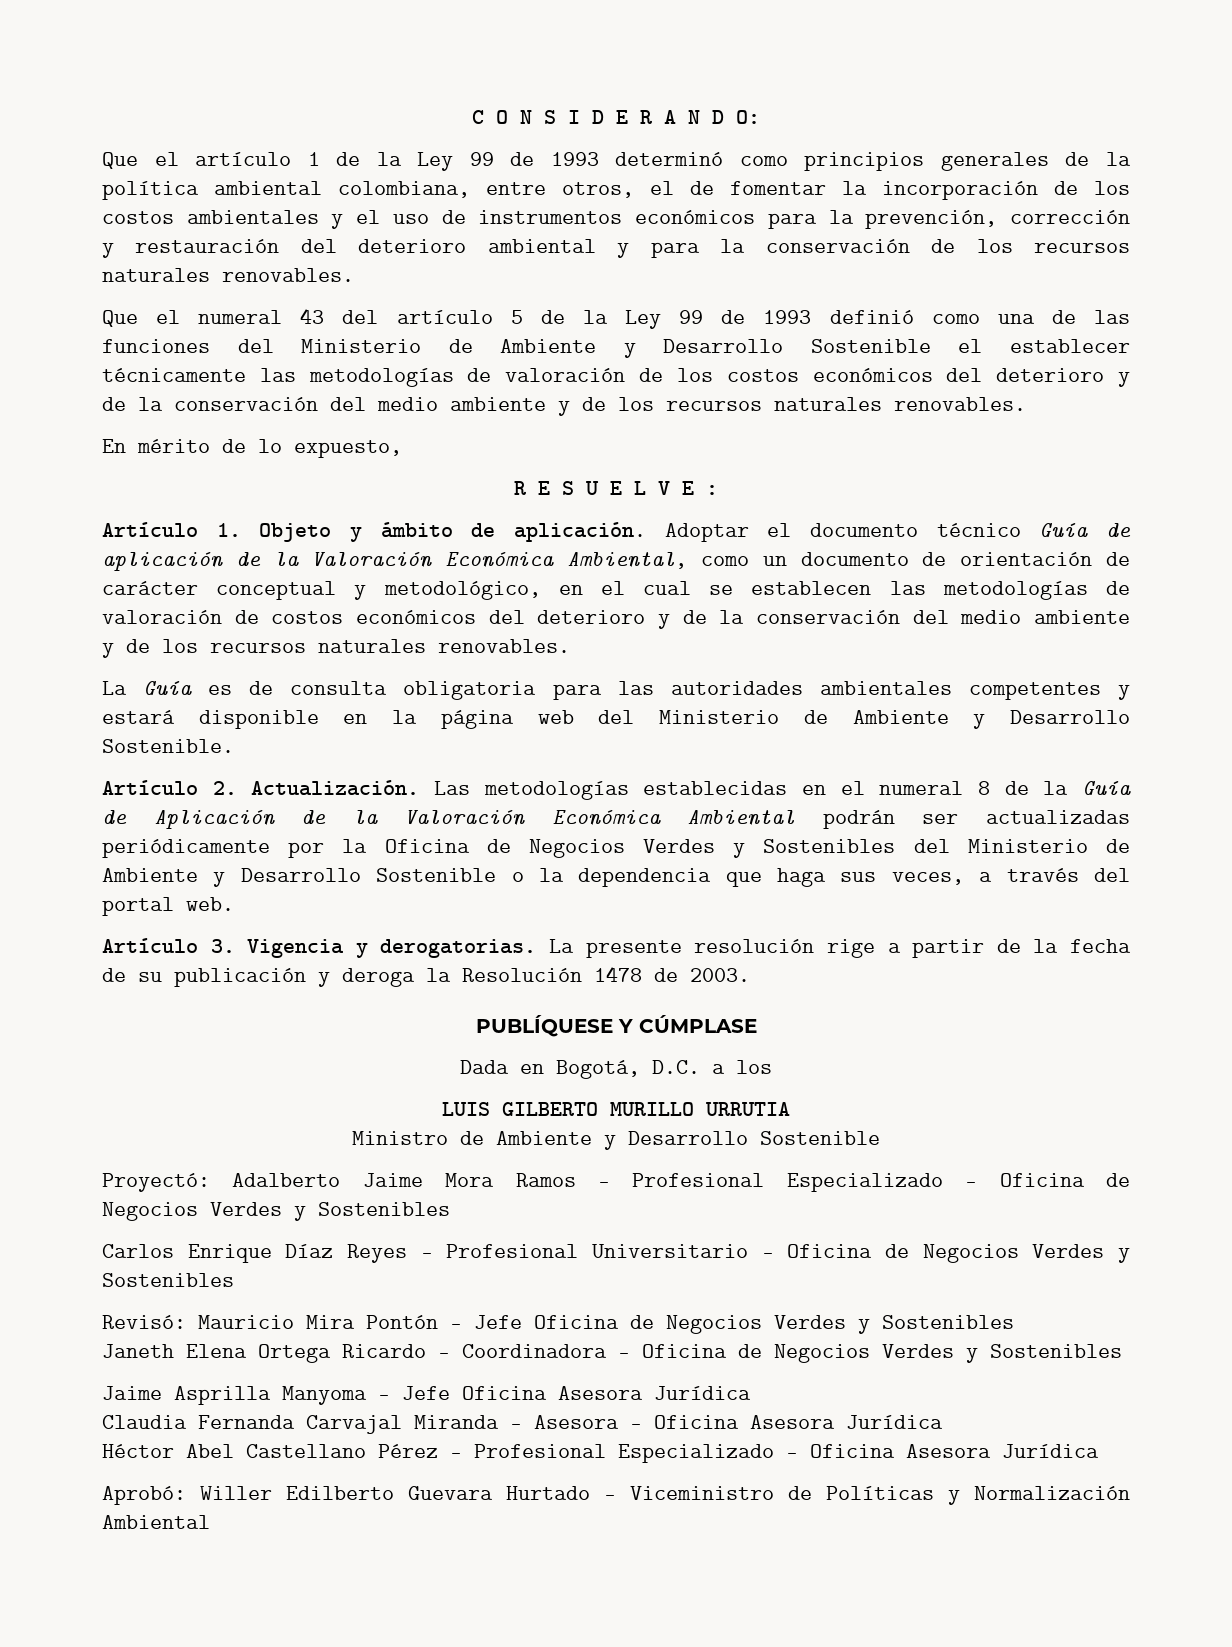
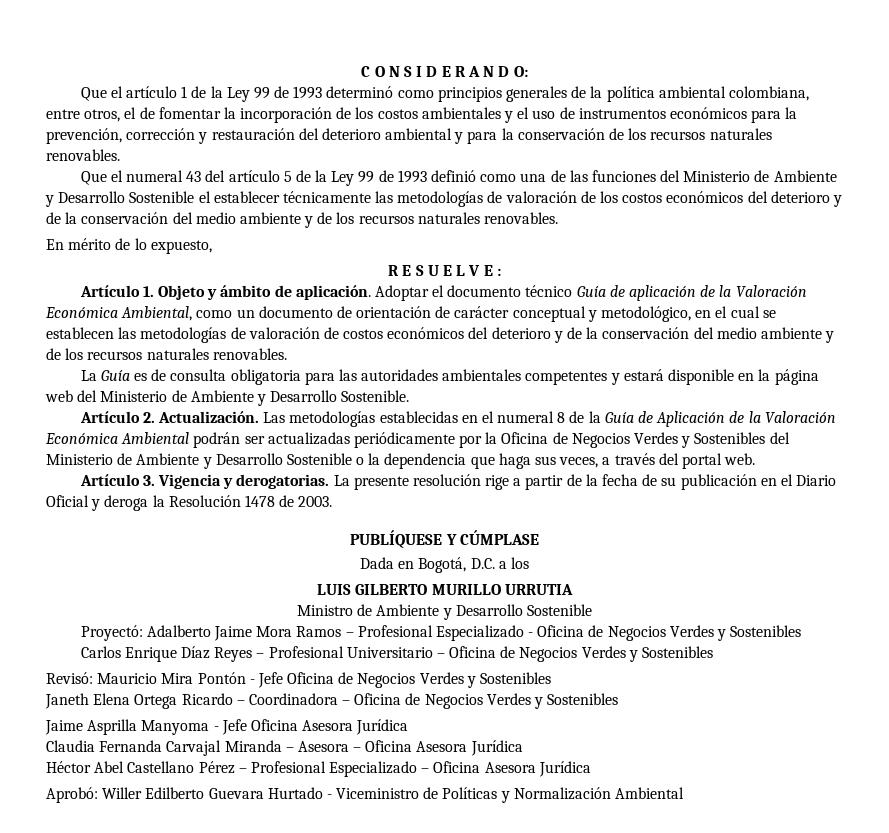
(306, 977) none -> [760,474,837,486] [46,495,89,507] en el Diario Oficial

